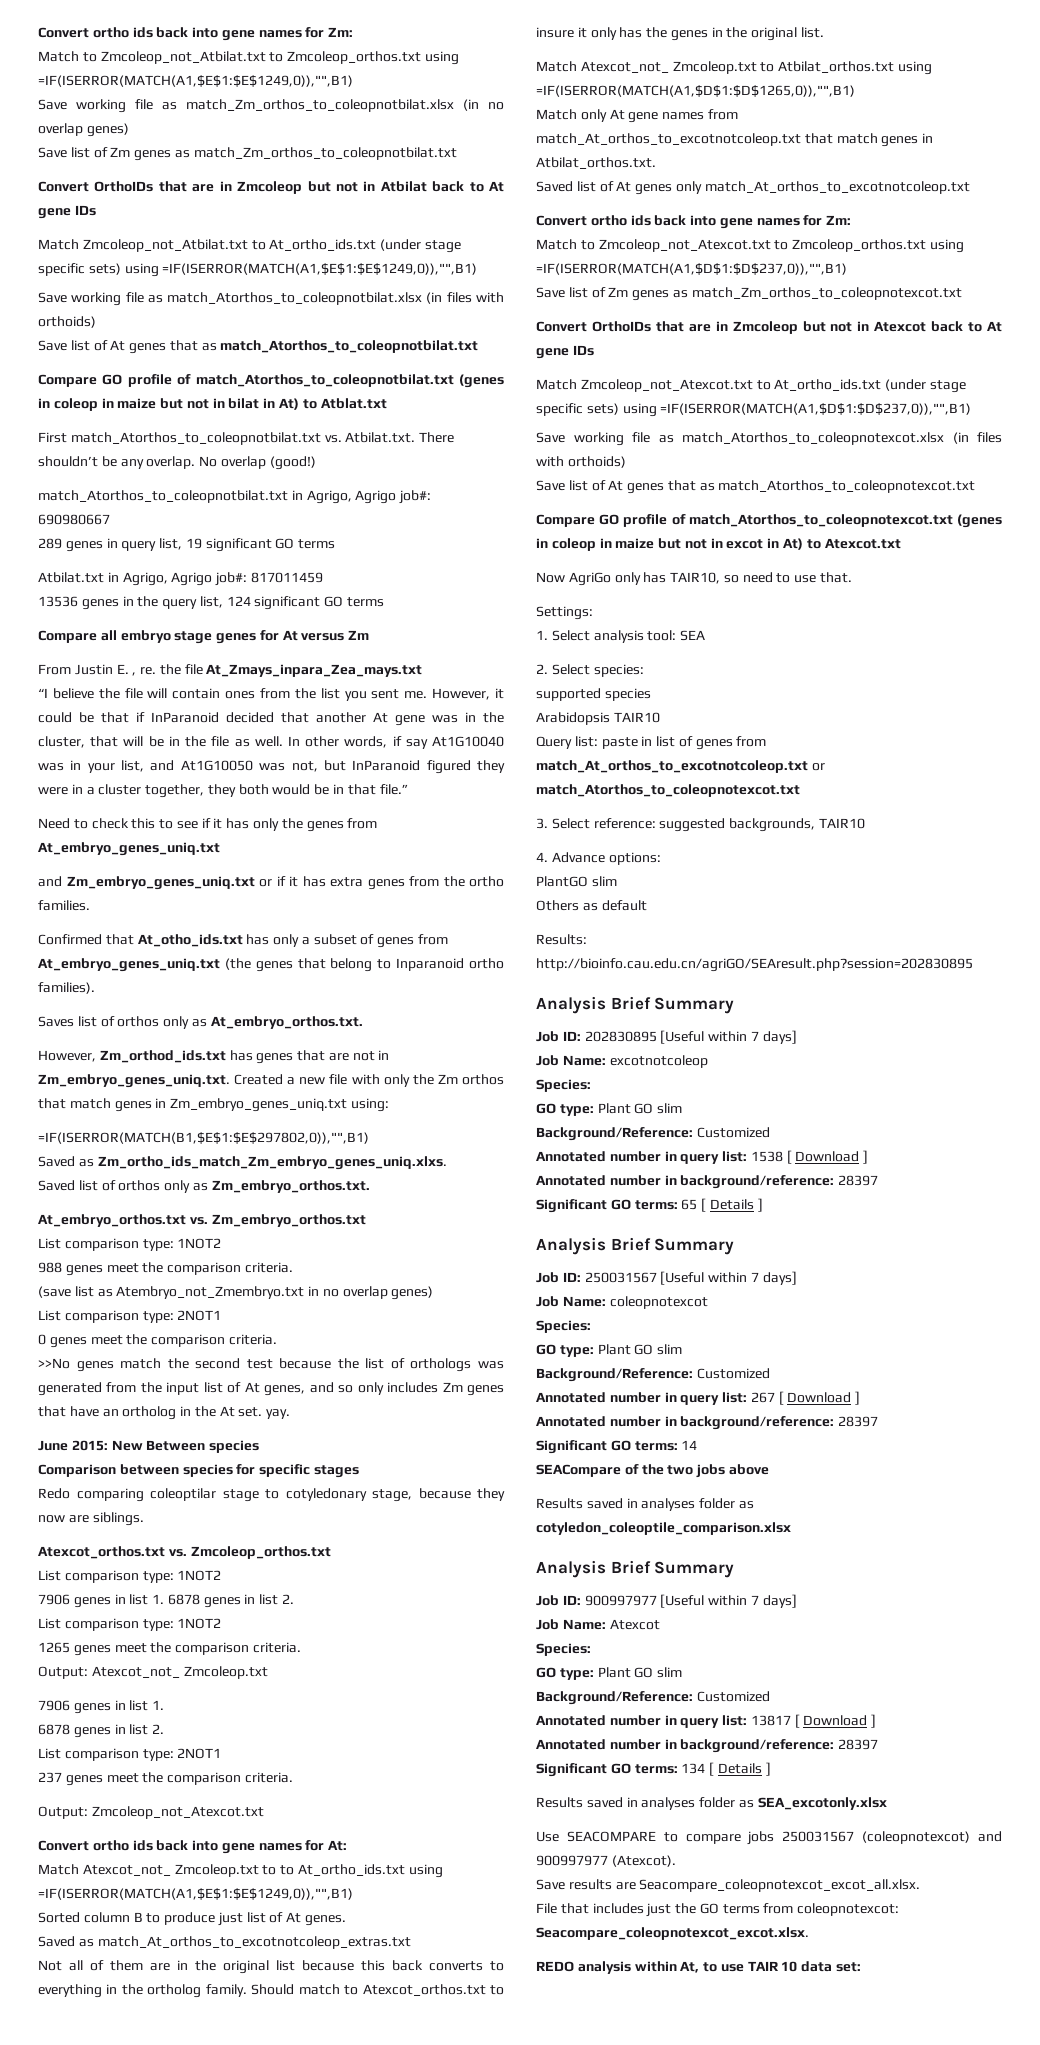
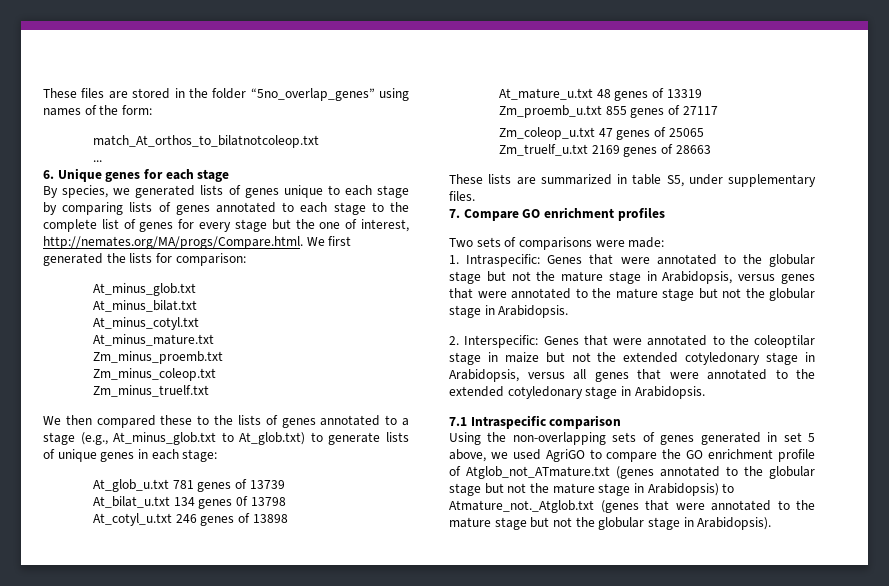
[38,27,354,41] [38,51,459,65] [38,75,353,87] [38,99,504,113] [38,123,129,137] [38,147,457,161] [38,181,505,194] [38,205,96,219] [38,239,461,253] [38,263,478,277] [38,292,504,306] [38,316,96,328] [38,340,479,354] [38,374,504,388] [38,398,387,411] [38,432,455,445] [38,456,316,470] [38,490,432,504] [38,514,110,525] [38,538,336,552] [38,572,323,586] [38,596,385,610] [38,630,370,644] [38,664,423,677] [38,688,504,701] [38,712,504,726] [38,736,505,749] [38,760,506,774] [38,784,408,798] [38,818,378,832] [38,842,220,856] [38,876,504,890] [38,900,90,911] [38,934,449,948] [38,958,504,972] [38,982,95,994] [38,1016,363,1029] [38,1050,390,1064] [38,1074,504,1088] [38,1098,389,1112] [38,1132,369,1144] [38,1156,447,1170] [38,1180,370,1193] [38,1214,366,1227] [38,1238,222,1251] [38,1262,293,1276] [38,1286,434,1300] [38,1310,222,1323] [38,1334,277,1348] [38,1358,505,1372] [38,1382,504,1396] [38,1406,291,1420] [38,1440,260,1453] [38,1464,359,1478] [38,1488,505,1502] [38,1512,144,1526] [38,1546,331,1559] [38,1570,222,1583] [38,1594,295,1608] [38,1618,222,1631] [38,1642,301,1656] [38,1666,268,1679] [38,1700,165,1714] [38,1724,165,1738] [38,1748,222,1761] [38,1772,293,1786] [38,1806,264,1819] [38,1840,348,1854] [38,1864,443,1878] [38,1888,353,1900] [38,1912,347,1926] [38,1936,411,1949] [38,1960,504,1974] [38,1984,505,1998] [536,27,825,41] [536,61,932,75] [536,85,855,97] [536,109,738,123] [536,133,934,147] [536,157,656,169] [536,181,970,195] [536,215,852,229] [536,239,964,253] [536,263,847,275] [536,287,962,301] [536,321,1002,334] [536,345,594,359] [536,379,966,393] [536,403,972,417] [536,432,1002,446] [536,456,626,468] [536,480,976,494] [536,514,1002,528] [536,538,901,551] [536,572,853,586] [536,606,593,620] [536,630,706,643] [536,664,644,677] [536,688,651,701] [536,712,660,725] [536,736,767,750] [536,760,825,773] [536,784,800,797] [536,818,865,832] [536,852,661,865] [536,876,617,887] [536,900,647,911] [536,934,587,945] [536,958,973,972] [536,996,735,1014] [536,1030,797,1044] [536,1055,708,1068] [536,1079,591,1092] [536,1103,683,1116] [536,1127,770,1141] [536,1150,869,1164] [536,1175,879,1189] [536,1198,763,1213] [536,1237,735,1255] [536,1271,797,1285] [536,1296,708,1309] [536,1320,591,1333] [536,1344,683,1357] [536,1368,770,1382] [536,1391,861,1405] [536,1416,879,1430] [536,1440,698,1454] [536,1464,769,1478] [536,1498,754,1511] [536,1522,791,1535] [536,1560,735,1578] [536,1594,797,1608] [536,1619,660,1630] [536,1643,591,1656] [536,1667,683,1680] [536,1691,770,1705] [536,1714,877,1728] [536,1739,879,1753] [536,1762,771,1777] [536,1797,887,1810] [536,1831,1002,1845] [536,1855,676,1867] [536,1879,921,1892] [536,1903,900,1917] [536,1927,809,1940] [536,1961,862,1974] Convert ortho ids back into gene names for Zm: // Match to Zmcoleop_not_Atbilat.txt to Zmcoleop_orthos.txt using =IF(ISERROR(MATCH(A1,$E$1:$E$1249,0)),"",B1) // Save working file as match_Zm_orthos_to_coleopnotbilat.xlsx (in no overlap genes) // Save list of Zm genes as match_Zm_orthos_to_coleopnotbilat.txt // Convert OrthoIDs that are in Zmcoleop but not in Atbilat back to At gene IDs // Match Zmcoleop_not_Atbilat.txt to At_ortho_ids.txt (under stage specific sets) using =IF(ISERROR(MATCH(A1,$E$1:$E$1249,0)),"",B1) // Save working file as match_Atorthos_to_coleopnotbilat.xlsx (in files with orthoids) // Save list of At genes that as match_Atorthos_to_coleopnotbilat.txt // Compare GO profile of match_Atorthos_to_coleopnotbilat.txt (genes in coleop in maize but not in bilat in At) to Atblat.txt // First match_Atorthos_to_coleopnotbilat.txt vs. Atbilat.txt. There shouldn’t be any overlap. No overlap (good!) // match_Atorthos_to_coleopnotbilat.txt in Agrigo, Agrigo job#: 690980667 // 289 genes in query list, 19 significant GO terms // Atbilat.txt in Agrigo, Agrigo job#: 817011459 // 13536 genes in the query list, 124 significant GO terms // Compare all embryo stage genes for At versus Zm // From Justin E. , re. the file At_Zmays_inpara_Zea_mays.txt // “I believe the file will contain ones from the list you sent me. However, it could be that if InParanoid decided that another At gene was in the cluster, that will be in the file as well. In other words, if say At1G10040 was in your list, and At1G10050 was not, but InParanoid figured they were in a cluster together, they both would be in that file.” // Need to check this to see if it has only the genes from At_embryo_genes_uniq.txt // and Zm_embryo_genes_uniq.txt or if it has extra genes from the ortho families. // Confirmed that At_otho_ids.txt has only a subset of genes from At_embryo_genes_uniq.txt (the genes that belong to Inparanoid ortho families). // Saves list of orthos only as At_embryo_orthos.txt. // However, Zm_orthod_ids.txt has genes that are not in Zm_embryo_genes_uniq.txt. Created a new file with only the Zm orthos that match genes in Zm_embryo_genes_uniq.txt using: // =IF(ISERROR(MATCH(B1,$E$1:$E$297802,0)),"",B1) // Saved as Zm_ortho_ids_match_Zm_embryo_genes_uniq.xlxs. // Saved list of orthos only as Zm_embryo_orthos.txt. // At_embryo_orthos.txt vs. Zm_embryo_orthos.txt // List comparison type: 1NOT2 // 988 genes meet the comparison criteria. // (save list as Atembryo_not_Zmembryo.txt in no overlap genes) // List comparison type: 2NOT1 // 0 genes meet the comparison criteria. // >>No genes match the second test because the list of orthologs was generated from the input list of At genes, and so only includes Zm genes that have an ortholog in the At set. yay. // June 2015: New Between species // Comparison between species for specific stages // Redo comparing coleoptilar stage to cotyledonary stage, because they now are siblings. // Atexcot_orthos.txt vs. Zmcoleop_orthos.txt // List comparison type: 1NOT2 // 7906 genes in list 1. 6878 genes in list 2. // List comparison type: 1NOT2 // 1265 genes meet the comparison criteria. // Output: Atexcot_not_ Zmcoleop.txt // 7906 genes in list 1. // 6878 genes in list 2. // List comparison type: 2NOT1 // 237 genes meet the comparison criteria. // Output: Zmcoleop_not_Atexcot.txt // Convert ortho ids back into gene names for At: // Match Atexcot_not_ Zmcoleop.txt to to At_ortho_ids.txt using =IF(ISERROR(MATCH(A1,$E$1:$E$1249,0)),"",B1) // Sorted column B to produce just list of At genes. // Saved as match_At_orthos_to_excotnotcoleop_extras.txt // Not all of them are in the original list because this back converts to everything in the ortholog family. Should match to Atexcot_orthos.txt to insure it only has the genes in the original list. // Match Atexcot_not_ Zmcoleop.txt to Atbilat_orthos.txt using =IF(ISERROR(MATCH(A1,$D$1:$D$1265,0)),"",B1) // Match only At gene names from match_At_orthos_to_excotnotcoleop.txt that match genes in Atbilat_orthos.txt. // Saved list of At genes only match_At_orthos_to_excotnotcoleop.txt // Convert ortho ids back into gene names for Zm: // Match to Zmcoleop_not_Atexcot.txt to Zmcoleop_orthos.txt using =IF(ISERROR(MATCH(A1,$D$1:$D$237,0)),"",B1) // Save list of Zm genes as match_Zm_orthos_to_coleopnotexcot.txt // Convert OrthoIDs that are in Zmcoleop but not in Atexcot back to At gene IDs // Match Zmcoleop_not_Atexcot.txt to At_ortho_ids.txt (under stage specific sets) using =IF(ISERROR(MATCH(A1,$D$1:$D$237,0)),"",B1) // Save working file as match_Atorthos_to_coleopnotexcot.xlsx (in files with orthoids) // Save list of At genes that as match_Atorthos_to_coleopnotexcot.txt // Compare GO profile of match_Atorthos_to_coleopnotexcot.txt (genes in coleop in maize but not in excot in At) to Atexcot.txt // Now AgriGo only has TAIR10, so need to use that. // Settings: // 1. Select analysis tool: SEA // 2. Select species: // supported species // Arabidopsis TAIR10 // Query list: paste in list of genes from match_At_orthos_to_excotnotcoleop.txt or match_Atorthos_to_coleopnotexcot.txt // 3. Select reference: suggested backgrounds, TAIR10 // 4. Advance options: // PlantGO slim // Others as default // Results: http://bioinfo.cau.edu.cn/agriGO/SEAresult.php?session=202830895 // Analysis Brief Summary // Job ID: 202830895 [Useful within 7 days] // Job Name: excotnotcoleop // Species: // GO type: Plant GO slim // Background/Reference: Customized // Annotated number in query list: 1538 [ Download ] // Annotated number in background/reference: 28397 // Significant GO terms: 65 [ Details ] // Analysis Brief Summary // Job ID: 250031567 [Useful within 7 days] // Job Name: coleopnotexcot // Species: // GO type: Plant GO slim // Background/Reference: Customized // Annotated number in query list: 267 [ Download ] // Annotated number in background/reference: 28397 // Significant GO terms: 14 // SEACompare of the two jobs above // Results saved in analyses folder as cotyledon_coleoptile_comparison.xlsx // Analysis Brief Summary // Job ID: 900997977 [Useful within 7 days] // Job Name: Atexcot // Species: // GO type: Plant GO slim // Background/Reference: Customized // Annotated number in query list: 13817 [ Download ] // Annotated number in background/reference: 28397 // Significant GO terms: 134 [ Details ] // Results saved in analyses folder as SEA_excotonly.xlsx // Use SEACOMPARE to compare jobs 250031567 (coleopnotexcot) and 900997977 (Atexcot). // Save results are Seacompare_coleopnotexcot_excot_all.xlsx. // File that includes just the GO terms from coleopnotexcot: Seacompare_coleopnotexcot_excot.xlsx. // REDO analysis within At, to use TAIR 10 data set: -> [43,88,409,101] [43,105,152,116] [93,135,320,148] [93,160,103,162] [43,168,230,182] [43,185,409,198] [43,202,409,215] [43,219,409,232] [43,236,352,249] [43,253,246,266] [93,283,197,296] [93,300,198,312] [93,317,200,330] [93,334,215,346] [93,351,224,364] [93,368,217,381] [93,385,210,397] [43,415,409,428] [43,432,409,445] [43,449,218,462] [93,479,285,492] [93,496,286,509] [93,513,288,526] [499,88,702,101] [499,105,718,118] [499,127,704,140] [499,144,711,157] [449,174,816,187] [449,191,475,201] [449,207,665,221] [449,237,665,250] [449,254,815,267] [449,271,815,284] [449,288,815,301] [449,305,569,318] [449,335,815,348] [449,352,815,365] [449,369,815,382] [449,386,705,399] [449,415,622,429] [449,432,816,445] [449,449,815,462] [449,466,815,479] [449,483,735,496] [449,500,815,513] [449,517,772,530] These files are stored in the folder “5no_overlap_genes” using names of the form: // match_At_orthos_to_bilatnotcoleop.txt // ... // 6. Unique genes for each stage // By species, we generated lists of genes unique to each stage by comparing lists of genes annotated to each stage to the complete list of genes for every stage but the one of interest, http://nemates.org/MA/progs/Compare.html. We first generated the lists for comparison: // At_minus_glob.txt // At_minus_bilat.txt // At_minus_cotyl.txt // At_minus_mature.txt // Zm_minus_proemb.txt // Zm_minus_coleop.txt // Zm_minus_truelf.txt // We then compared these to the lists of genes annotated to a stage (e.g., At_minus_glob.txt to At_glob.txt) to generate lists of unique genes in each stage: // At_glob_u.txt 781 genes of 13739 // At_bilat_u.txt 134 genes 0f 13798 // At_cotyl_u.txt 246 genes of 13898 // At_mature_u.txt 48 genes of 13319 // Zm_proemb_u.txt 855 genes of 27117 // Zm_coleop_u.txt 47 genes of 25065 // Zm_truelf_u.txt 2169 genes of 28663 // These lists are summarized in table S5, under supplementary files. // 7. Compare GO enrichment profiles // Two sets of comparisons were made: // 1. Intraspecific: Genes that were annotated to the globular stage but not the mature stage in Arabidopsis, versus genes that were annotated to the mature stage but not the globular stage in Arabidopsis. // 2. Interspecific: Genes that were annotated to the coleoptilar stage in maize but not the extended cotyledonary stage in Arabidopsis, versus all genes that were annotated to the extended cotyledonary stage in Arabidopsis. // 7.1 Intraspecific comparison // Using the non-overlapping sets of genes generated in set 5 above, we used AgriGO to compare the GO enrichment profile of Atglob_not_ATmature.txt (genes annotated to the globular stage but not the mature stage in Arabidopsis) to Atmature_not._Atglob.txt (genes that were annotated to the mature stage but not the globular stage in Arabidopsis).

